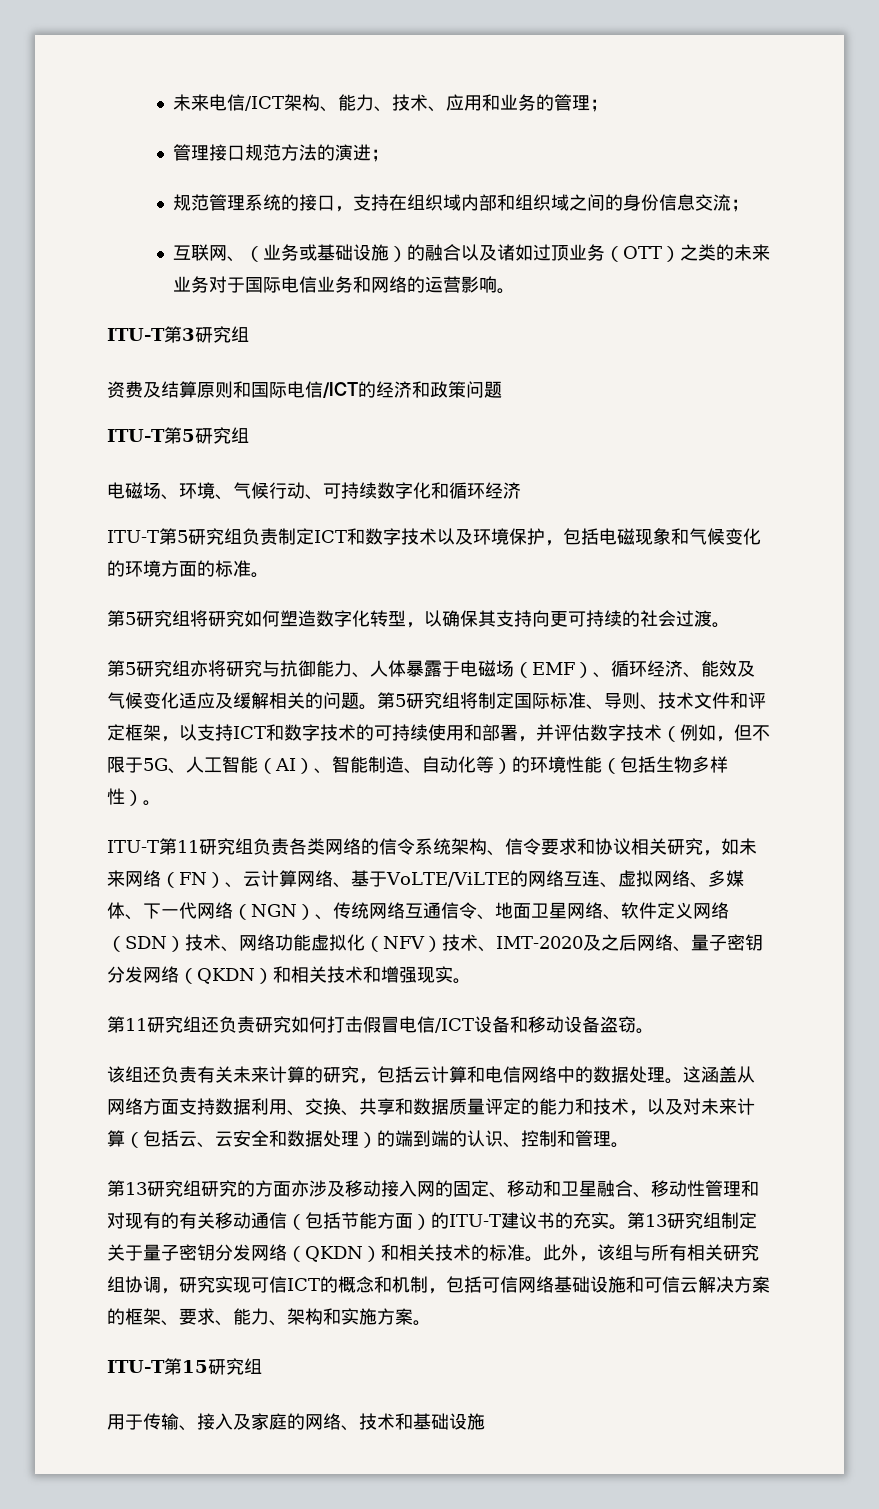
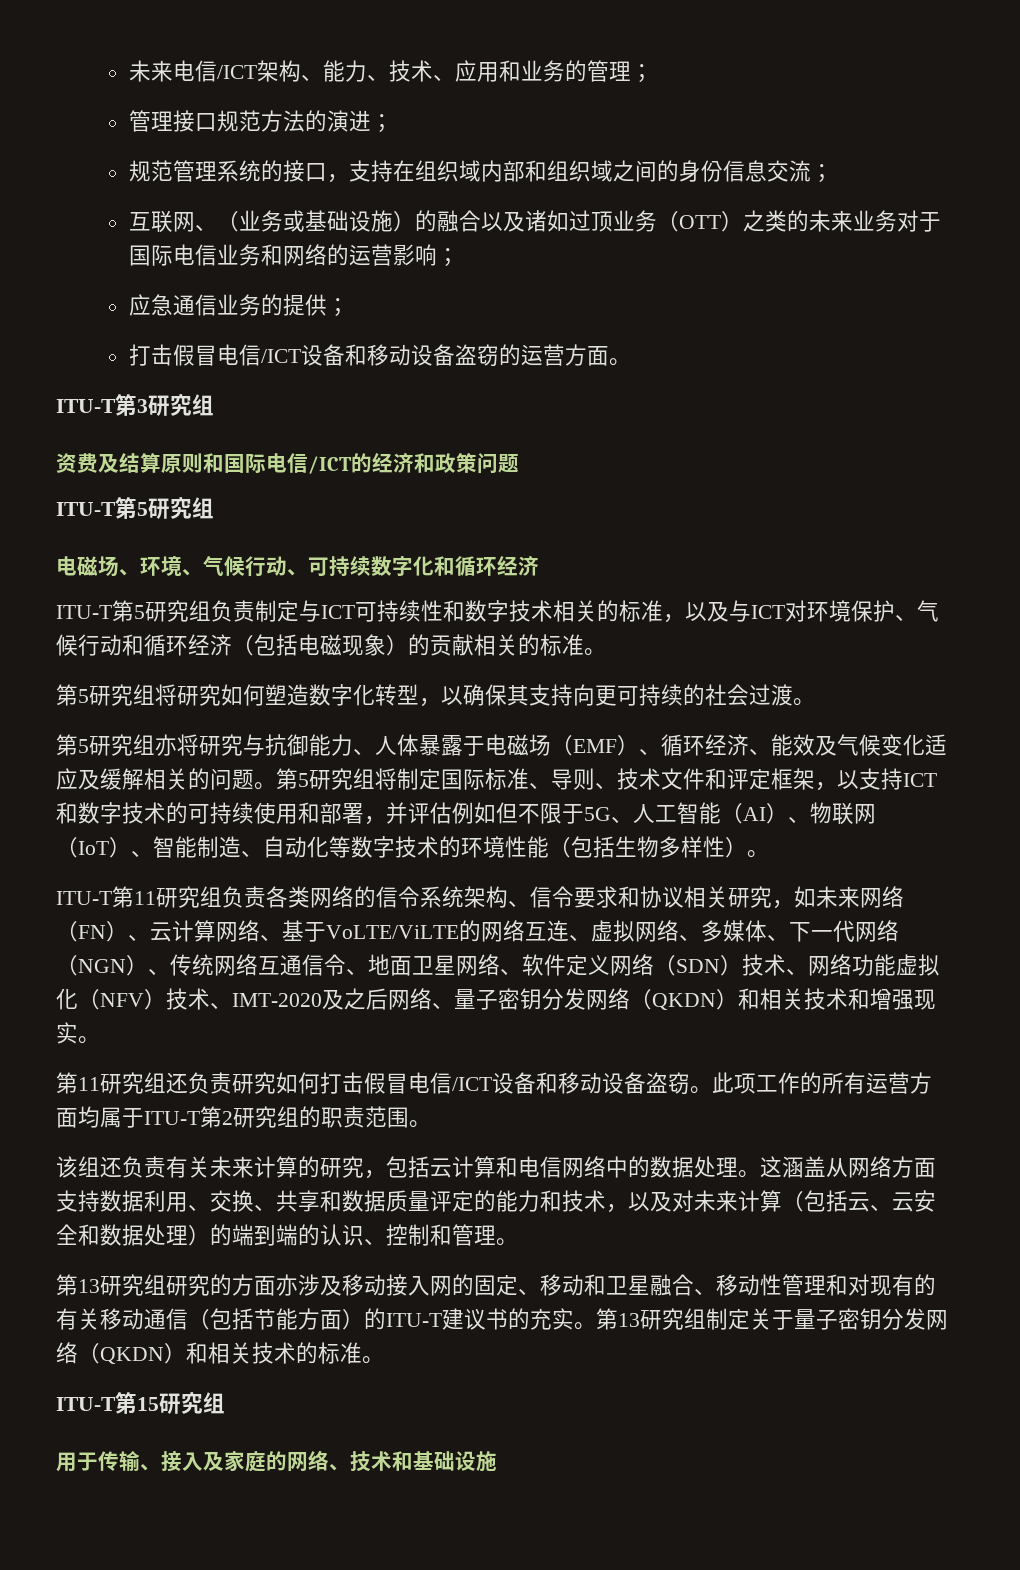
(498, 284) none -> [436,248,459,267] [128,294,349,317] [128,344,609,367] ； // 应急通信业务的提供； // 打击假冒电信/ICT设备和移动设备盗窃的运营方面
[314,528,761,546] [107,560,197,577] ICT和数字技术以及环境保护，包括电磁现象和气候变化的环境方面 -> [299,600,939,623] [56,634,518,656] 与ICT可持续性和数字技术相关的标准，以及与ICT对环境保护、气候行动和循环经济（包括电磁现象）的贡献相关
[590,724,734,742] 数字技术（例如， -> [452,802,496,824] 例如
(332, 771) none -> [810,802,876,825] [56,837,153,858] 物联网（IoT）、
[494,758,512,774] ） -> [351,836,439,858] 数字技术
(654, 1031) none -> [712,1072,932,1094] [56,1106,431,1128] 此项工作的所有运营方面均属于ITU-T第2研究组的职责范围。
[543,1244,759,1262] [107,1276,770,1294] [107,1308,431,1326] 此外，该组与所有相关研究组协调，研究实现可信ICT的概念和机制，包括可信网络基础设施和可信云解决方案的框架、要求、能力、架构和实施方案。 -> (384, 1360) none

